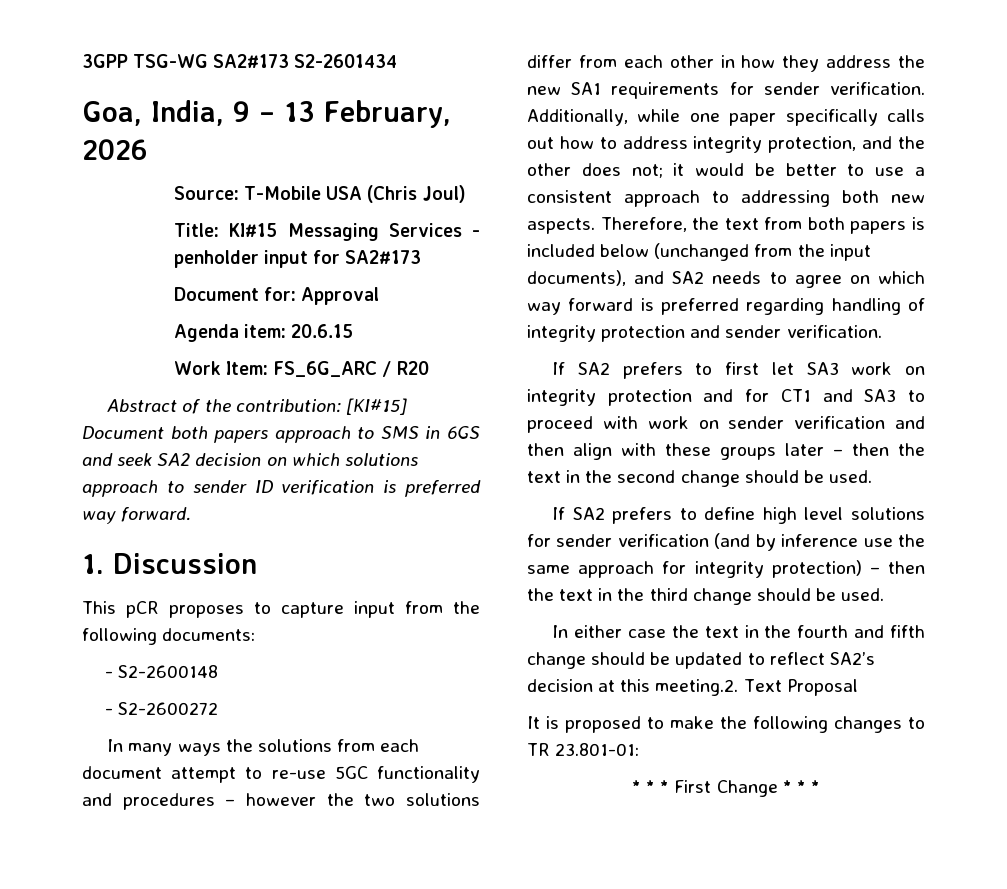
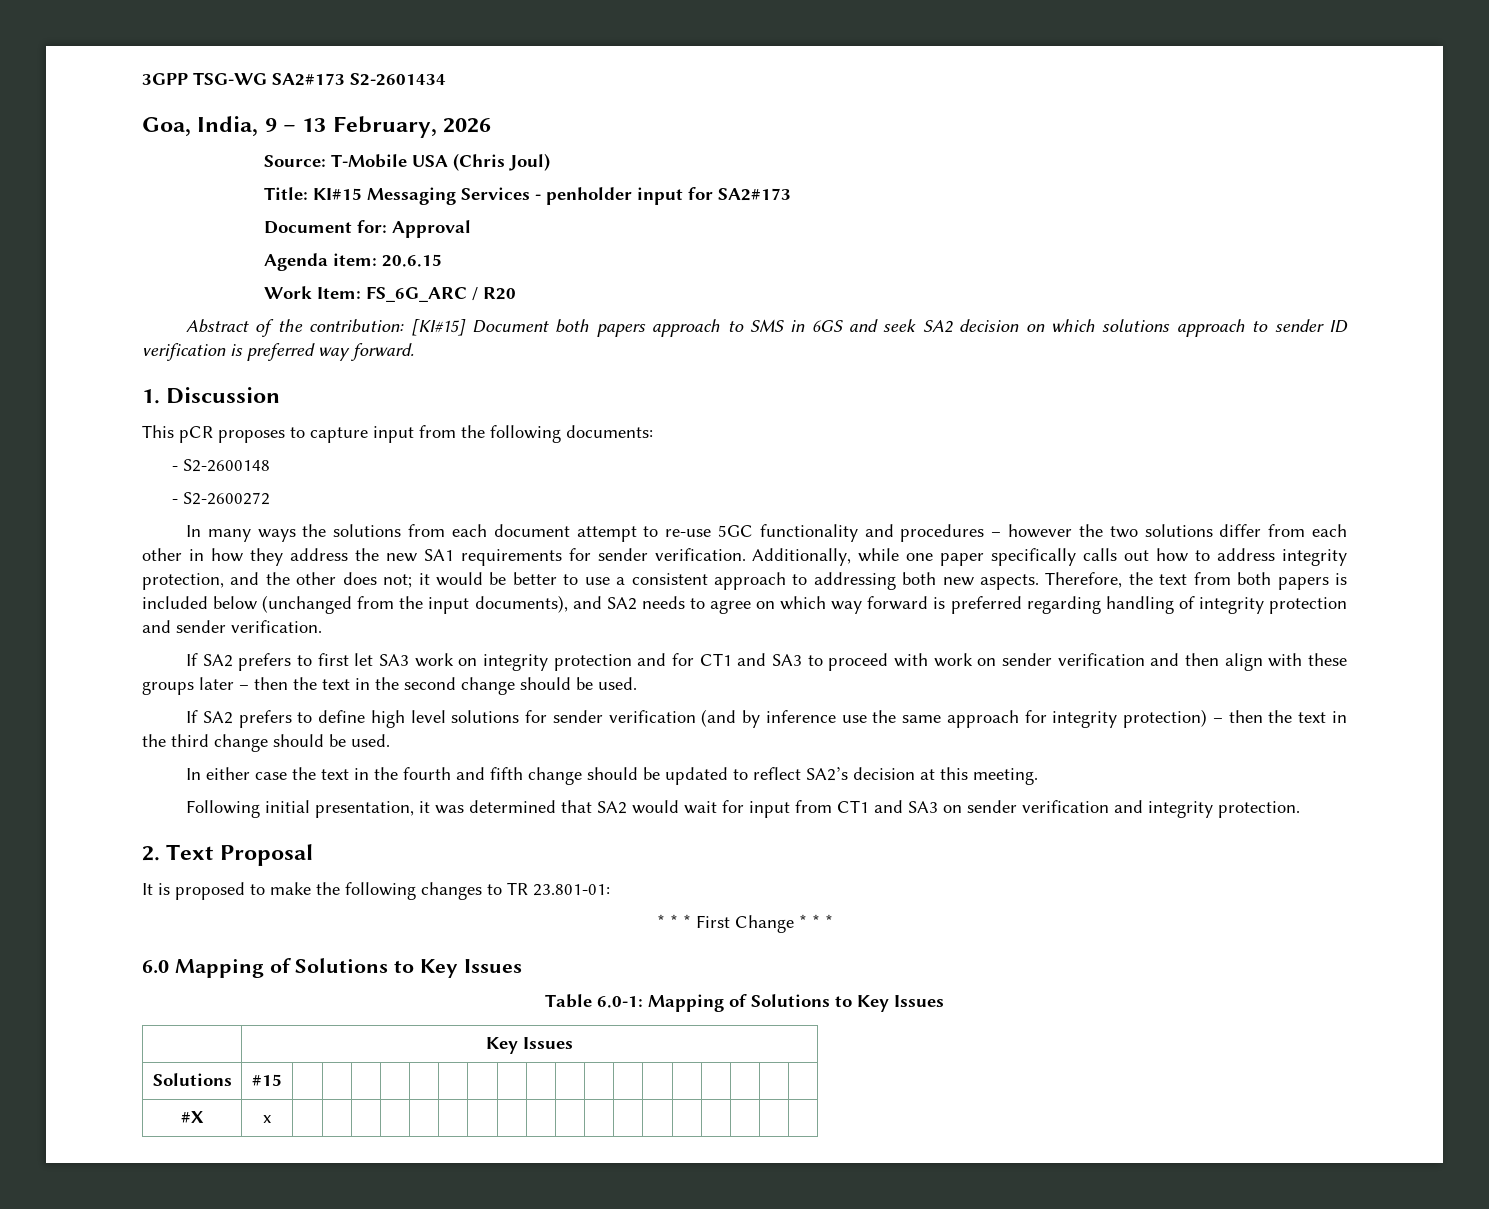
[655,679,739,696] meeting.2. -> [972,768,1038,785] [185,800,1300,818] [142,846,160,861] meeting. // Following initial presentation, it was determined that SA2 would wait for input from CT1 and SA3 on sender verification and integrity protection. // 2.
(820, 786) none -> [142,958,522,978] [545,994,944,1012] [486,1037,573,1054] [152,1073,232,1086] [252,1074,282,1086] [181,1111,204,1123] [263,1115,271,1123] // 6.0 Mapping of Solutions to Key Issues // Table 6.0-1: Mapping of Solutions to Key Issues // | Key Issues // Solutions | #15 | | | | | | | | | | | | | | | | | | // #X | x | | | | | | | | | | | | | | | | | |

